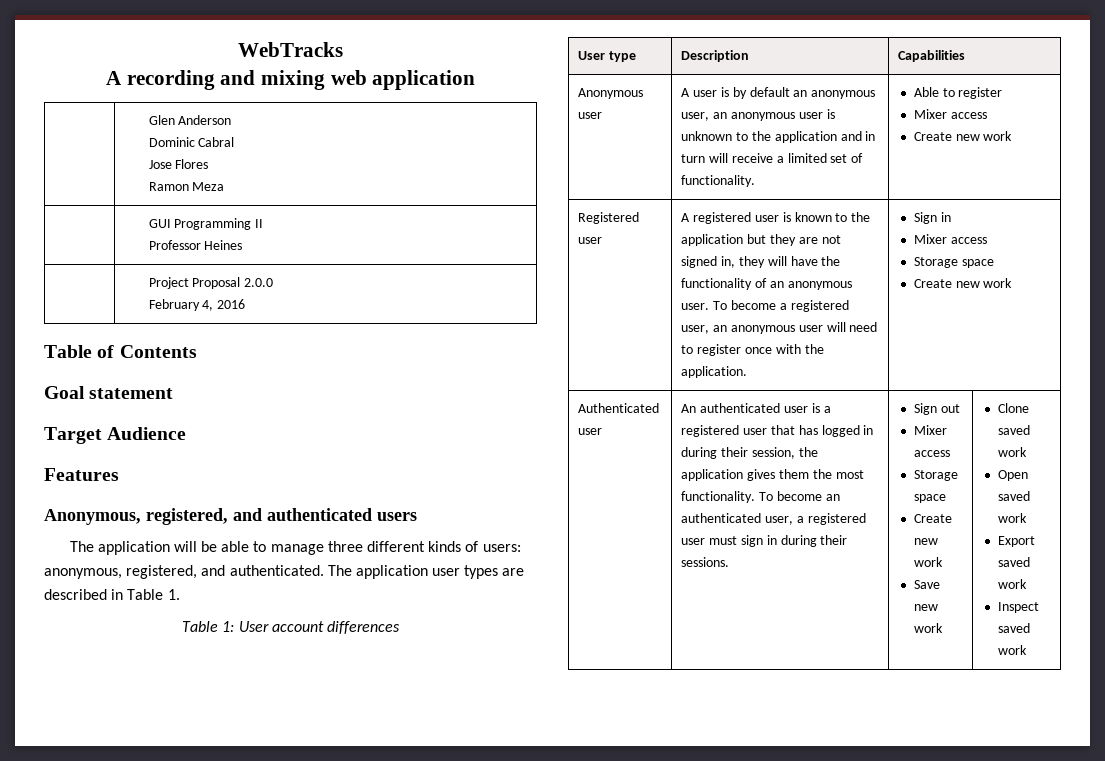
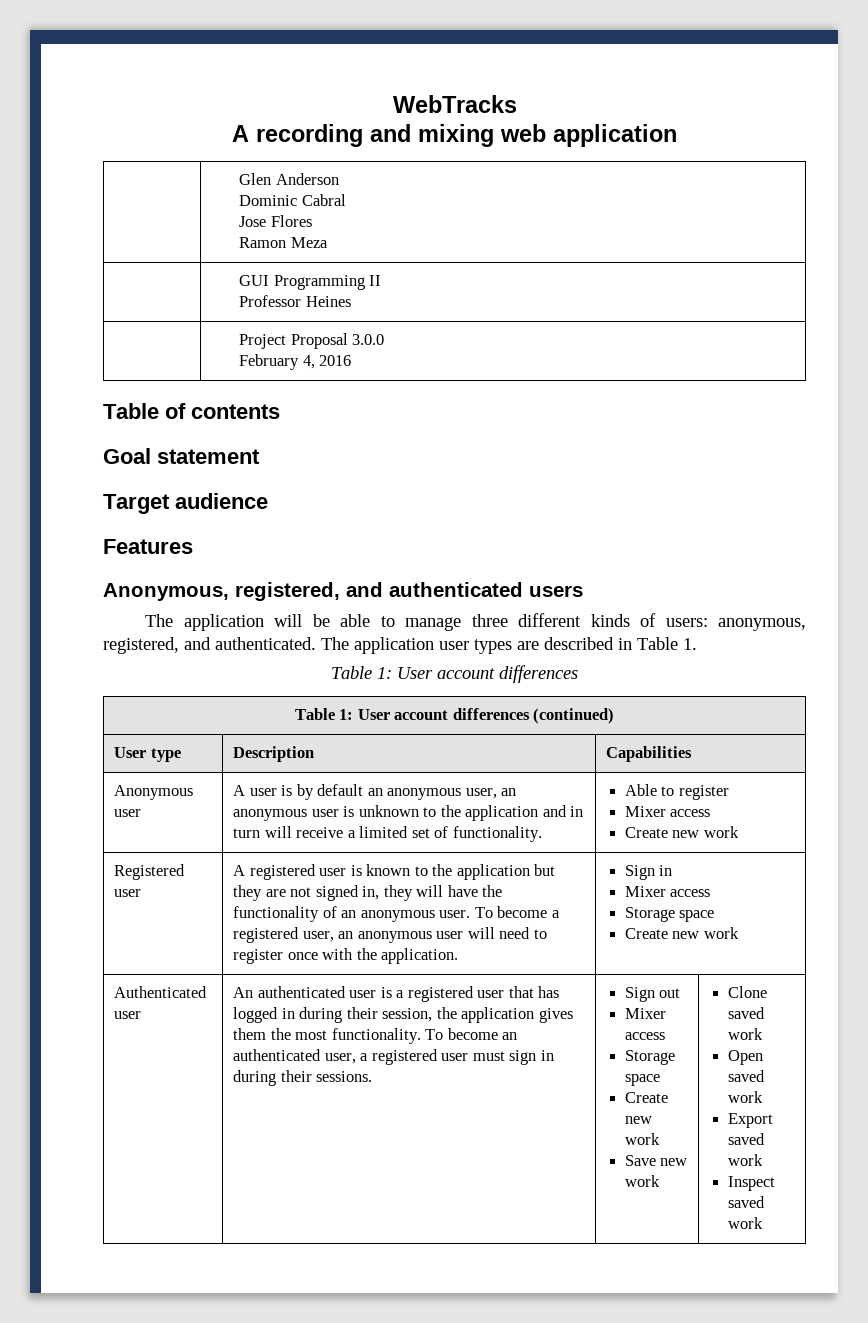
[244,278,274,287] 2.0.0 -> [352,334,385,345] 3.0.0
[119,345,197,358] Contents -> [191,404,280,419] contents
[107,427,187,440] Audience -> [175,493,268,509] audience
(400, 627) none -> [294,708,615,724] // Table 1: User account differences (continued)

